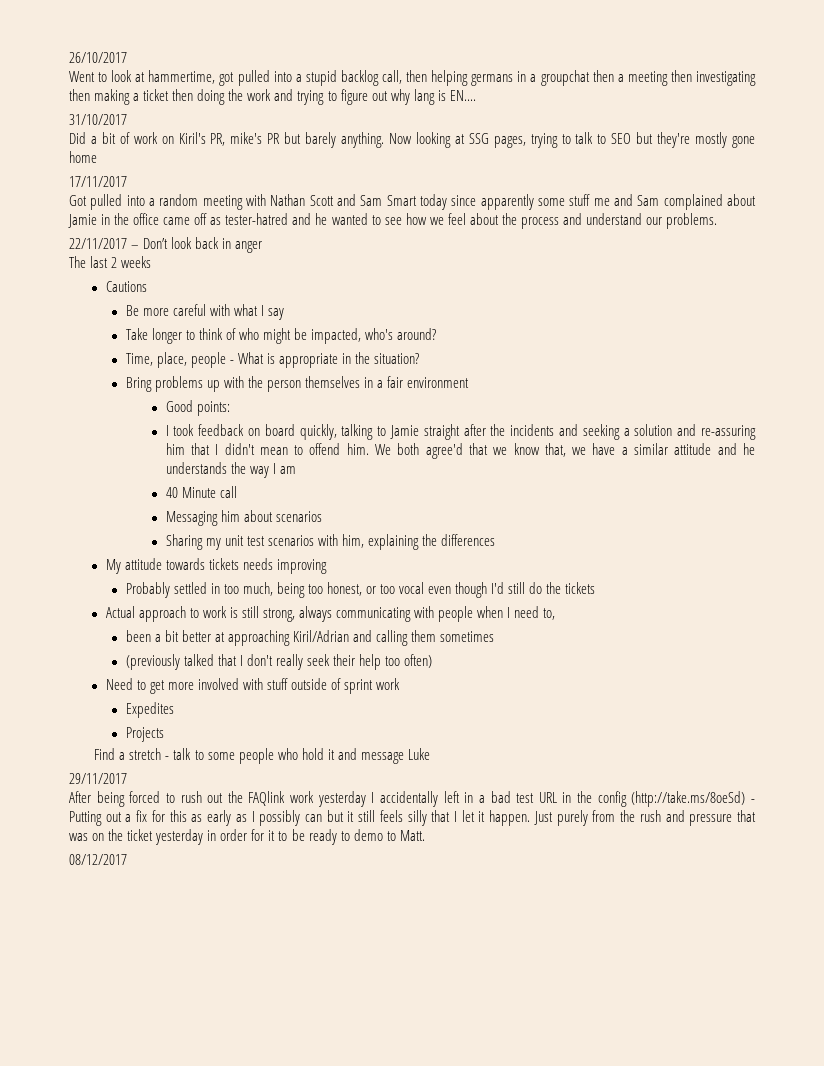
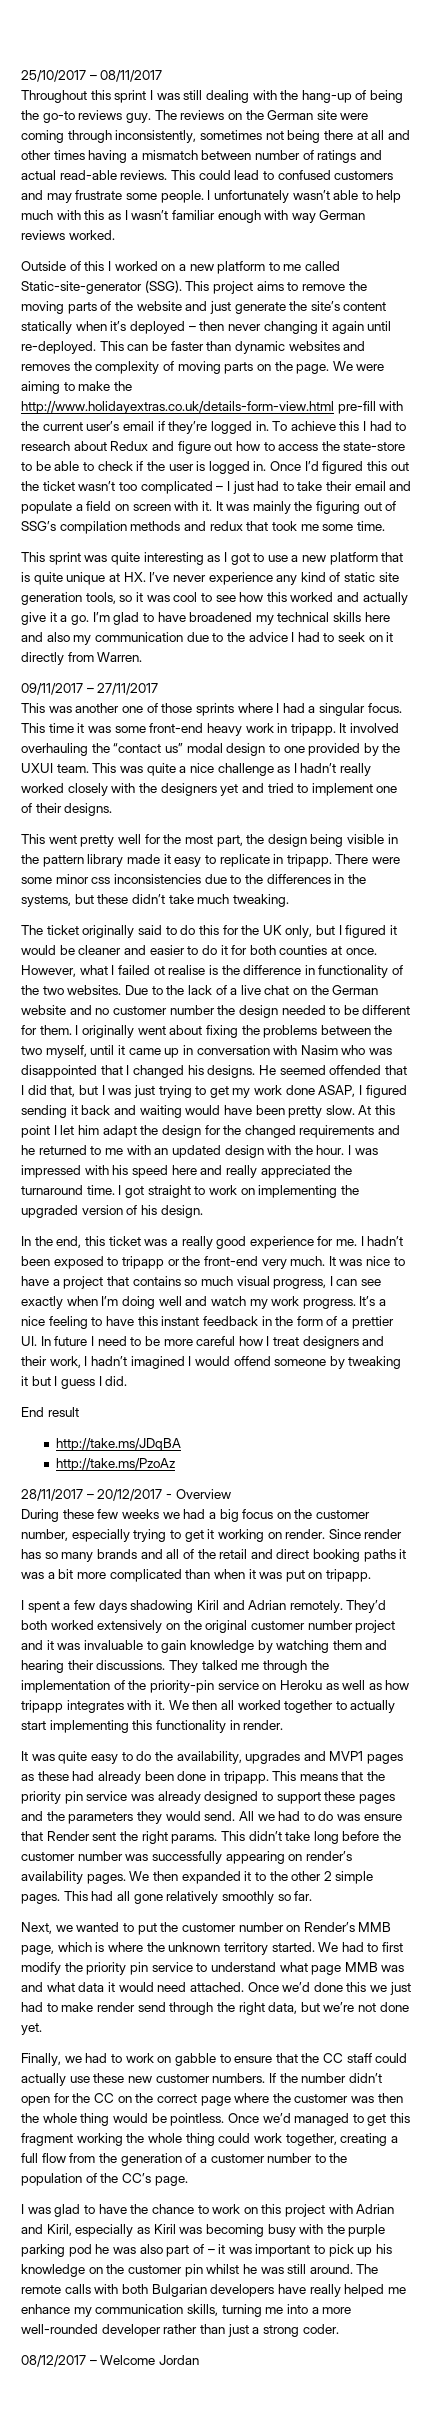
[69,52,127,63] [69,70,756,86] [69,89,476,105] [69,114,127,125] [69,132,755,148] [69,151,97,163] [69,176,127,187] [69,194,757,210] [68,213,718,229] [69,237,263,253] [69,256,152,268] [105,281,147,292] [125,304,284,320] [125,328,437,344] [125,352,420,368] [125,376,470,392] [165,400,230,416] [165,424,757,440] [165,443,755,459] [165,462,296,478] [165,486,237,498] [165,510,322,526] [165,534,496,550] [105,558,327,574] [125,582,596,598] [105,606,556,622] [125,630,495,646] [125,654,433,670] [105,678,401,694] [125,702,174,718] [125,727,164,742] [94,748,430,764] [69,773,127,784] [69,791,755,807] [69,810,757,826] [69,829,425,845] [69,854,127,865] 26/10/2017 // Went to look at hammertime, got pulled into a stupid backlog call, then helping germans in a groupchat then a meeting then investigating then making a ticket then doing the work and trying to figure out why lang is EN.... // 31/10/2017 // Did a bit of work on Kiril's PR, mike's PR but barely anything. Now looking at SSG pages, trying to talk to SEO but they're mostly gone home // 17/11/2017 // Got pulled into a random meeting with Nathan Scott and Sam Smart today since apparently some stuff me and Sam complained about Jamie in the office came off as tester-hatred and he wanted to see how we feel about the process and understand our problems. // 22/11/2017 – Don’t look back in anger // The last 2 weeks // Cautions // Be more careful with what I say // Take longer to think of who might be impacted, who's around? // Time, place, people - What is appropriate in the situation? // Bring problems up with the person themselves in a fair environment // Good points: // I took feedback on board quickly, talking to Jamie straight after the incidents and seeking a solution and re-assuring him that I didn't mean to offend him. We both agree'd that we know that, we have a similar attitude and he understands the way I am // 40 Minute call // Messaging him about scenarios // Sharing my unit test scenarios with him, explaining the differences // My attitude towards tickets needs improving // Probably settled in too much, being too honest, or too vocal even though I'd still do the tickets // Actual approach to work is still strong, always communicating with people when I need to, // been a bit better at approaching Kiril/Adrian and calling them sometimes // (previously talked that I don't really seek their help too often) // Need to get more involved with stuff outside of sprint work // Expedites // Projects // Find a stretch - talk to some people who hold it and message Luke // 29/11/2017 // After being forced to rush out the FAQlink work yesterday I accidentally left in a bad test URL in the config (http://take.ms/8oeSd) - Putting out a fix for this as early as I possibly can but it still feels silly that I let it happen. Just purely from the rush and pressure that was on the ticket yesterday in order for it to be ready to demo to Matt. // 08/12/2017 -> [21,70,163,82] [21,90,404,103] [21,110,369,123] [21,130,410,143] [21,150,382,163] [21,170,394,180] [21,190,402,203] [21,210,366,223] [21,230,115,240] [21,261,341,274] [21,280,367,294] [21,301,387,314] [21,321,392,334] [21,341,366,354] [21,361,385,374] [21,381,132,394] [21,401,404,414] [21,421,407,434] [21,441,406,454] [21,461,409,474] [21,481,412,494] [21,501,397,514] [21,521,385,534] [21,552,404,565] [21,572,399,585] [21,592,408,605] [21,612,390,625] [21,632,394,645] [21,652,143,665] [21,683,159,695] [21,703,402,716] [21,723,400,736] [21,743,401,756] [21,763,372,776] [21,783,398,796] [21,803,113,816] [21,834,398,847] [21,854,401,867] [21,874,366,884] [21,894,289,907] [21,925,398,938] [21,945,377,955] [21,965,404,978] [21,985,379,995] [21,1005,411,1018] [21,1025,393,1038] [21,1045,393,1058] [21,1065,407,1078] [21,1085,407,1098] [21,1105,396,1118] [21,1125,401,1138] [21,1145,378,1158] [21,1165,353,1178] [21,1185,359,1198] [21,1205,203,1218] [21,1236,404,1249] [21,1256,405,1269] [21,1276,382,1289] [21,1296,387,1309] [21,1316,394,1329] [21,1336,385,1349] [21,1356,402,1369] [21,1376,128,1389] [21,1407,79,1417] [56,1438,182,1451] [56,1458,176,1471] [21,1489,231,1501] [21,1509,371,1522] [21,1529,403,1542] [21,1549,407,1562] [21,1569,372,1582] [21,1600,387,1613] [21,1620,396,1633] [21,1640,388,1653] [21,1660,329,1673] [21,1680,410,1693] [21,1700,396,1713] [21,1720,284,1733] [21,1751,404,1764] [21,1771,386,1784] [21,1791,395,1804] [21,1811,402,1824] [21,1831,402,1844] [21,1851,352,1864] [21,1871,374,1884] [21,1891,313,1904] [21,1922,392,1935] [21,1942,404,1955] [21,1962,405,1975] [21,1982,411,1995] [21,2002,409,2015] [21,2023,42,2035] [21,2053,408,2066] [21,2073,382,2086] [21,2093,403,2106] [21,2113,411,2126] [21,2133,398,2146] [21,2153,348,2166] [21,2173,188,2186] [21,2204,395,2217] [21,2224,386,2237] [21,2244,393,2257] [21,2264,379,2277] [21,2284,406,2297] [21,2304,352,2317] [21,2324,339,2337] [21,2355,199,2367] 25/10/2017 – 08/11/2017 // Throughout this sprint I was still dealing with the hang-up of being the go-to reviews guy. The reviews on the German site were coming through inconsistently, sometimes not being there at all and other times having a mismatch between number of ratings and actual read-able reviews. This could lead to confused customers and may frustrate some people. I unfortunately wasn’t able to help much with this as I wasn’t familiar enough with way German reviews worked. // Outside of this I worked on a new platform to me called Static-site-generator (SSG). This project aims to remove the moving parts of the website and just generate the site’s content statically when it’s deployed – then never changing it again until re-deployed. This can be faster than dynamic websites and removes the complexity of moving parts on the page. We were aiming to make the http://www.holidayextras.co.uk/details-form-view.html pre-fill with the current user’s email if they’re logged in. To achieve this I had to research about Redux and figure out how to access the state-store to be able to check if the user is logged in. Once I’d figured this out the ticket wasn’t too complicated – I just had to take their email and populate a field on screen with it. It was mainly the figuring out of SSG’s compilation methods and redux that took me some time. // This sprint was quite interesting as I got to use a new platform that is quite unique at HX. I’ve never experience any kind of static site generation tools, so it was cool to see how this worked and actually give it a go. I’m glad to have broadened my technical skills here and also my communication due to the advice I had to seek on it directly from Warren. // 09/11/2017 – 27/11/2017 // This was another one of those sprints where I had a singular focus. This time it was some front-end heavy work in tripapp. It involved overhauling the “contact us” modal design to one provided by the UXUI team. This was quite a nice challenge as I hadn’t really worked closely with the designers yet and tried to implement one of their designs. // This went pretty well for the most part, the design being visible in the pattern library made it easy to replicate in tripapp. There were some minor css inconsistencies due to the differences in the systems, but these didn’t take much tweaking. // The ticket originally said to do this for the UK only, but I figured it would be cleaner and easier to do it for both counties at once. However, what I failed ot realise is the difference in functionality of the two websites. Due to the lack of a live chat on the German website and no customer number the design needed to be different for them. I originally went about fixing the problems between the two myself, until it came up in conversation with Nasim who was disappointed that I changed his designs. He seemed offended that I did that, but I was just trying to get my work done ASAP, I figured sending it back and waiting would have been pretty slow. At this point I let him adapt the design for the changed requirements and he returned to me with an updated design with the hour. I was impressed with his speed here and really appreciated the turnaround time. I got straight to work on implementing the upgraded version of his design. // In the end, this ticket was a really good experience for me. I hadn’t been exposed to tripapp or the front-end very much. It was nice to have a project that contains so much visual progress, I can see exactly when I’m doing well and watch my work progress. It’s a nice feeling to have this instant feedback in the form of a prettier UI. In future I need to be more careful how I treat designers and their work, I hadn’t imagined I would offend someone by tweaking it but I guess I did. // End result // http://take.ms/JDqBA // http://take.ms/PzoAz // 28/11/2017 – 20/12/2017 - Overview // During these few weeks we had a big focus on the customer number, especially trying to get it working on render. Since render has so many brands and all of the retail and direct booking paths it was a bit more complicated than when it was put on tripapp. // I spent a few days shadowing Kiril and Adrian remotely. They’d both worked extensively on the original customer number project and it was invaluable to gain knowledge by watching them and hearing their discussions. They talked me through the implementation of the priority-pin service on Heroku as well as how tripapp integrates with it. We then all worked together to actually start implementing this functionality in render. // It was quite easy to do the availability, upgrades and MVP1 pages as these had already been done in tripapp. This means that the priority pin service was already designed to support these pages and the parameters they would send. All we had to do was ensure that Render sent the right params. This didn’t take long before the customer number was successfully appearing on render’s availability pages. We then expanded it to the other 2 simple pages. This had all gone relatively smoothly so far. // Next, we wanted to put the customer number on Render’s MMB page, which is where the unknown territory started. We had to first modify the priority pin service to understand what page MMB was and what data it would need attached. Once we’d done this we just had to make render send through the right data, but we’re not done yet. // Finally, we had to work on gabble to ensure that the CC staff could actually use these new customer numbers. If the number didn’t open for the CC on the correct page where the customer was then the whole thing would be pointless. Once we’d managed to get this fragment working the whole thing could work together, creating a full flow from the generation of a customer number to the population of the CC’s page. // I was glad to have the chance to work on this project with Adrian and Kiril, especially as Kiril was becoming busy with the purple parking pod he was also part of – it was important to pick up his knowledge on the customer pin whilst he was still around. The remote calls with both Bulgarian developers have really helped me enhance my communication skills, turning me into a more well-rounded developer rather than just a strong coder. // 08/12/2017 – Welcome Jordan

